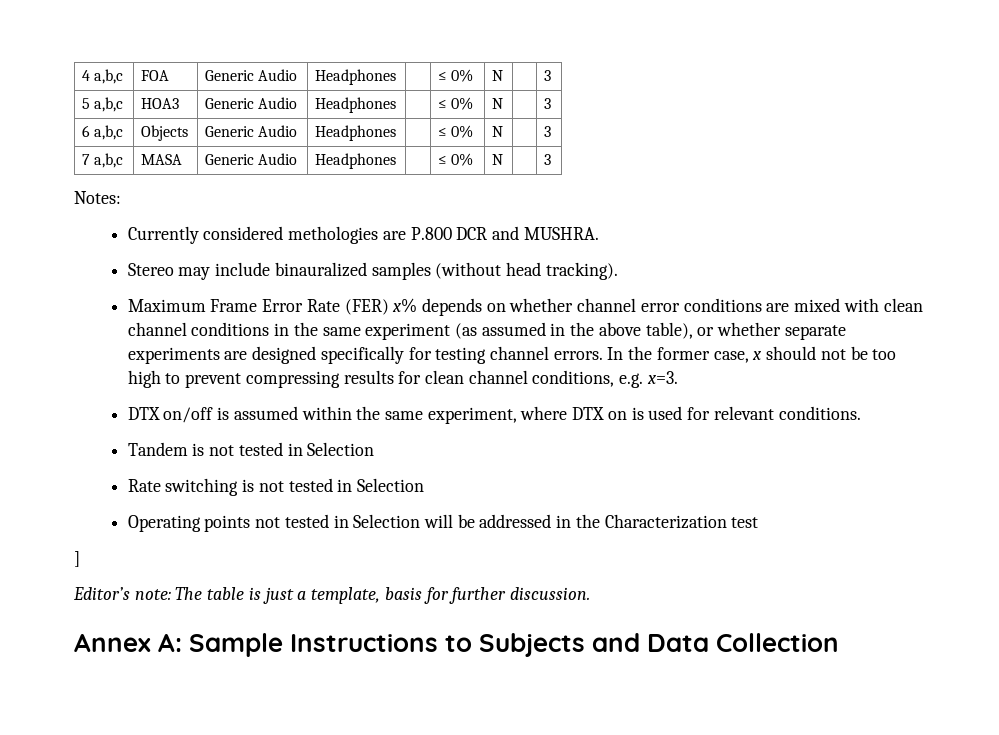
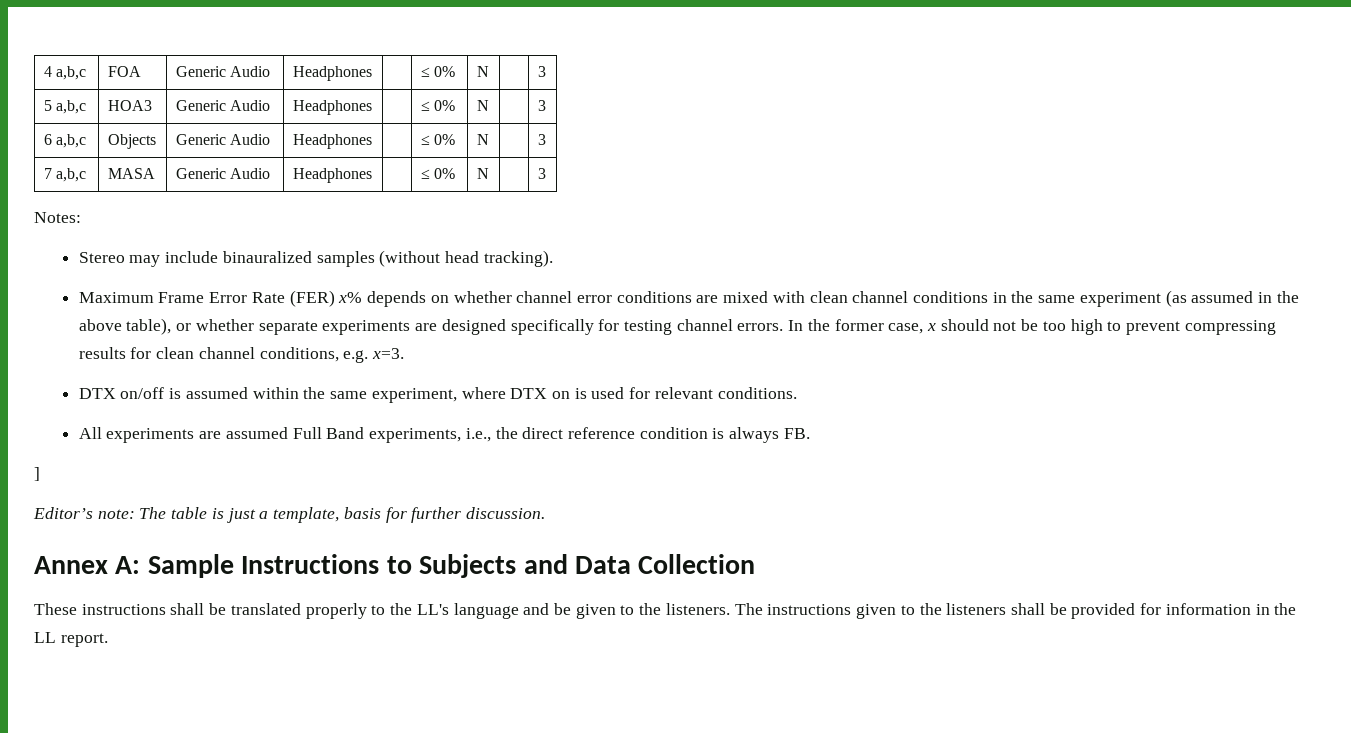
[127,226,599,244] // Currently considered methologies are P.800 DCR and MUSHRA. -> (81, 217) none
[127,442,375,456] [127,478,424,496] [127,514,759,532] Tandem is not tested in Selection // Rate switching is not tested in Selection // Operating points not tested in Selection will be addressed in the Characterization test -> [78,427,810,443] All experiments are assumed Full Band experiments, i.e., the direct reference condition is always FB.
(840, 642) none -> [34,603,1297,619] [34,632,108,647] // These instructions shall be translated properly to the LL's language and be given to the listeners. The instructions given to the listeners shall be provided for information in the LL report.

